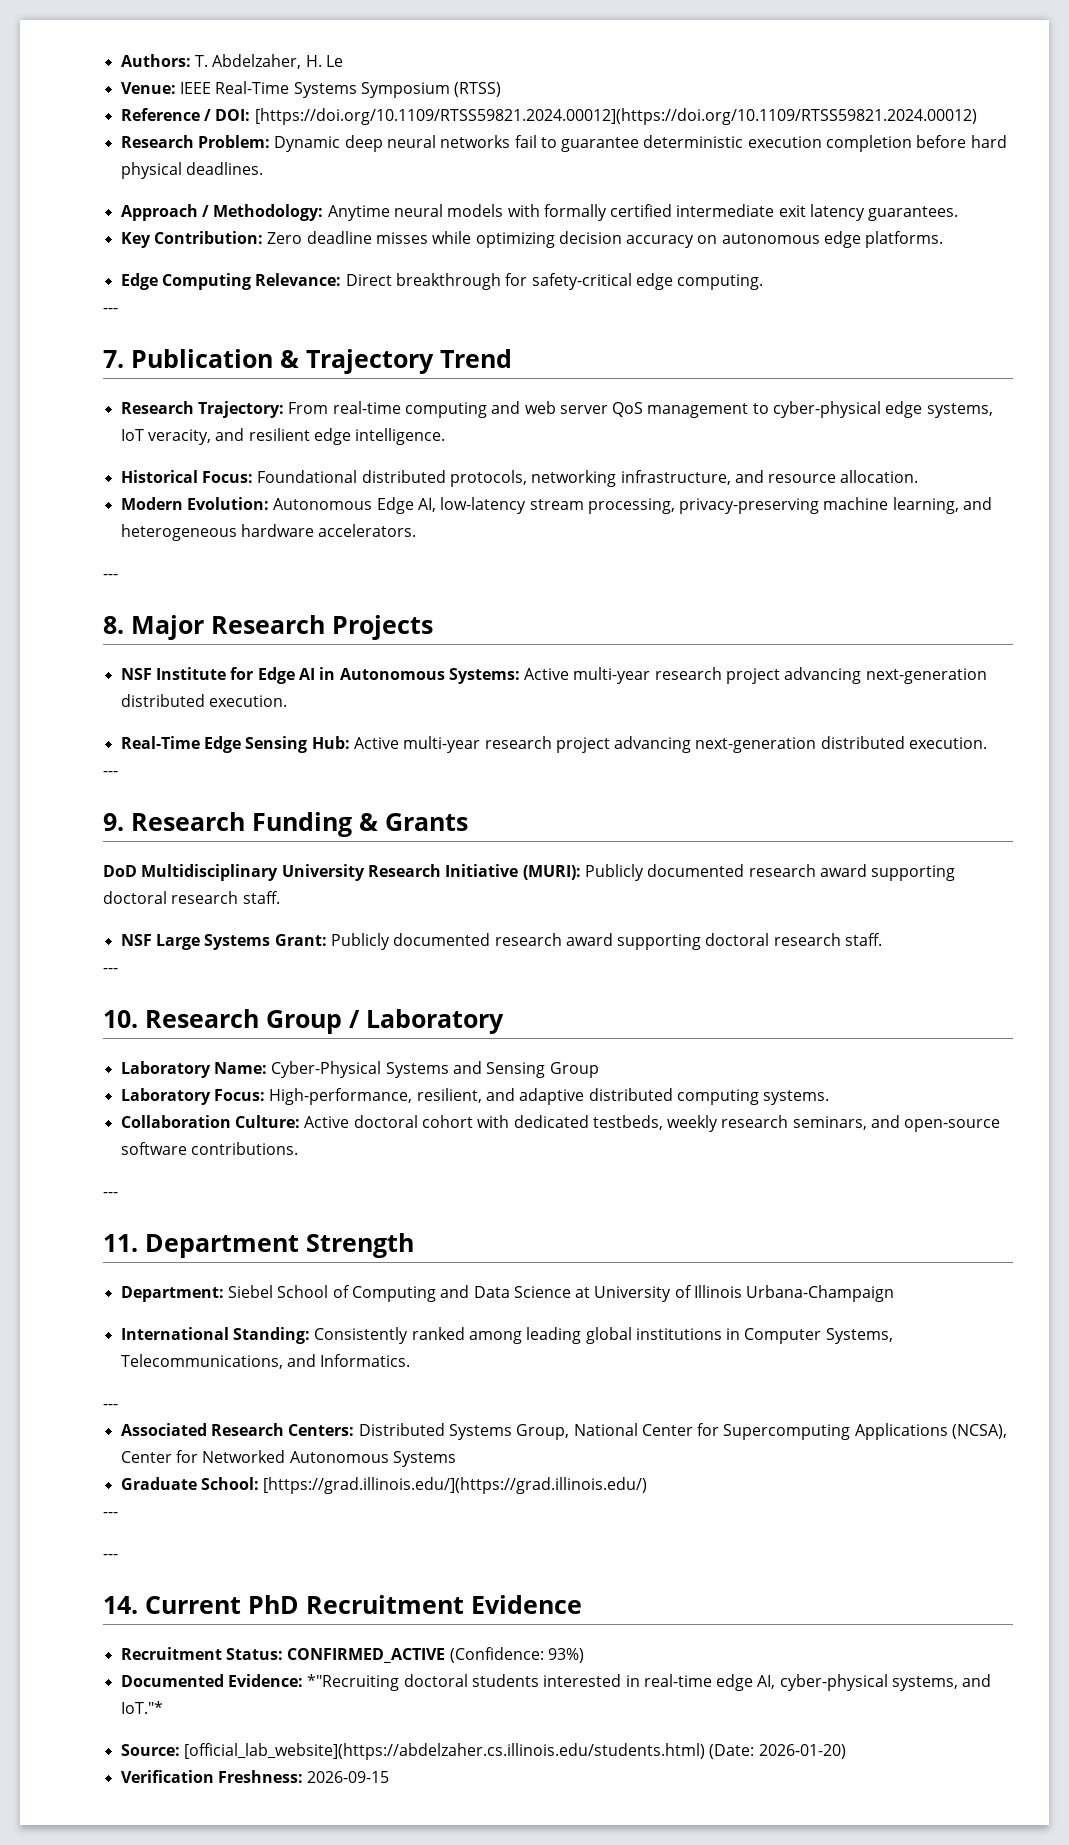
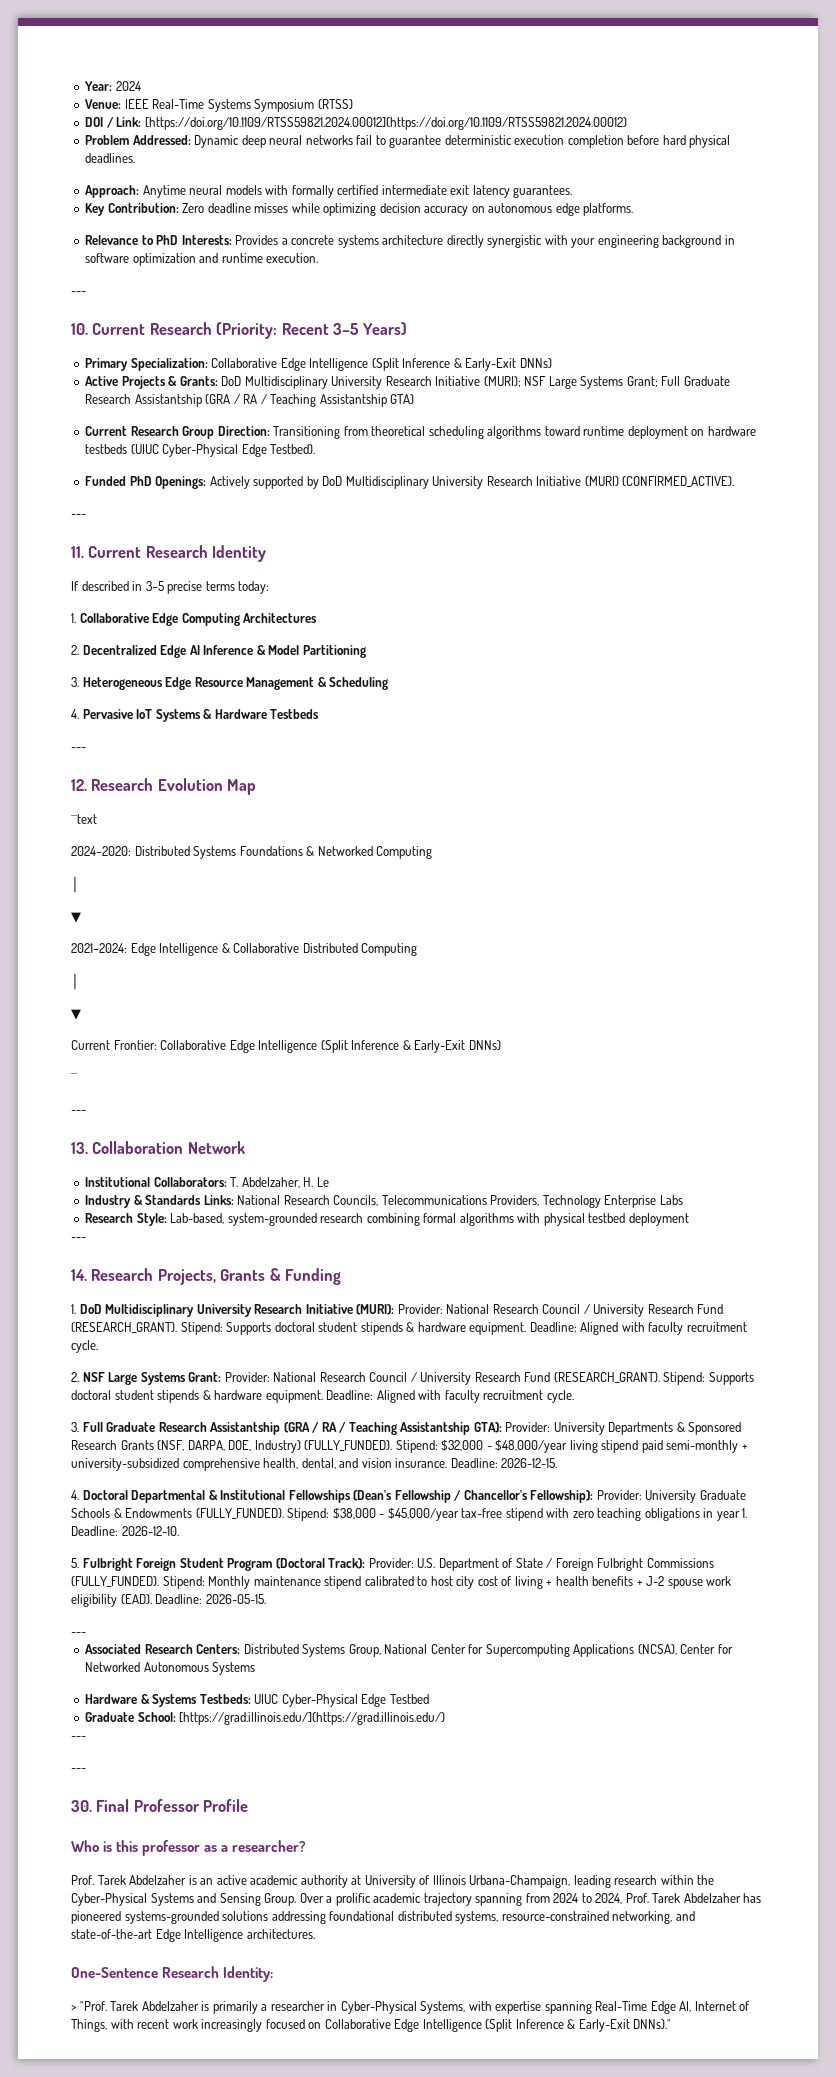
[120,54,343,69] Authors: T. Abdelzaher, H. Le -> [85,81,141,91] Year: 2024
[120,108,251,121] Reference / DOI: -> [85,117,142,128] DOI / Link:
[120,135,270,148] Research Problem: -> [85,135,191,145] Problem Addressed:
[120,204,324,221] Approach / Methodology: -> [85,185,140,198] Approach:
[120,273,764,290] [103,308,118,313] [103,349,512,374] [120,401,993,418] [120,428,446,445] [120,470,919,487] [120,497,993,514] [120,524,417,541] [103,574,118,579] [103,615,433,640] [120,667,987,684] [120,694,287,707] [120,736,988,753] [103,771,118,776] [103,812,245,831] Edge Computing Relevance: Direct breakthrough for safety-critical edge computing. // --- // 7. Publication & Trajectory Trend // Research Trajectory: From real-time computing and web server QoS management to cyber-physical edge systems, IoT veracity, and resilient edge intelligence. // Historical Focus: Foundational distributed protocols, networking infrastructure, and resource allocation. // Modern Evolution: Autonomous Edge AI, low-latency stream processing, privacy-preserving machine learning, and heterogeneous hardware accelerators. // --- // 8. Major Research Projects // NSF Institute for Edge AI in Autonomous Systems: Active multi-year research project advancing next-generation distributed execution. // Real-Time Edge Sensing Hub: Active multi-year research project advancing next-generation distributed execution. // --- // 9. Research -> [85,235,735,248] [85,253,319,266] [71,291,86,295] [71,322,407,339] [85,358,552,371] [85,376,730,389] [85,394,415,407] [85,426,756,439] [85,444,316,457] [85,476,735,489] [71,514,86,518] [71,545,267,562] [71,581,270,594] [71,613,318,626] [71,645,366,658] [71,677,389,690] [71,709,320,722] [71,747,86,751] [71,778,257,795] [71,814,97,824] [71,846,433,859] [71,876,79,893] [71,912,81,923] [71,943,418,956] [71,973,79,990] [71,1009,81,1020] [71,1040,501,1053] [71,1073,78,1082] [71,1110,86,1114] [71,1141,245,1154] [85,1177,329,1188] [85,1195,683,1208] [85,1213,689,1226] [71,1237,86,1241] [71,1268,281,1285] Relevance to PhD Interests: Provides a concrete systems architecture directly synergistic with your engineering background in software optimization and runtime execution. // --- // 10. Current Research (Priority: Recent 3–5 Years) // Primary Specialization: Collaborative Edge Intelligence (Split Inference & Early-Exit DNNs) // Active Projects & Grants: DoD Multidisciplinary University Research Initiative (MURI); NSF Large Systems Grant; Full Graduate Research Assistantship (GRA / RA / Teaching Assistantship GTA) // Current Research Group Direction: Transitioning from theoretical scheduling algorithms toward runtime deployment on hardware testbeds (UIUC Cyber-Physical Edge Testbed). // Funded PhD Openings: Actively supported by DoD Multidisciplinary University Research Initiative (MURI) (CONFIRMED_ACTIVE). // --- // 11. Current Research Identity // If described in 3–5 precise terms today: // 1. Collaborative Edge Computing Architectures // 2. Decentralized Edge AI Inference & Model Partitioning // 3. Heterogeneous Edge Resource Management & Scheduling // 4. Pervasive IoT Systems & Hardware Testbeds // --- // 12. Research Evolution Map // ```text // 2024–2020: Distributed Systems Foundations & Networked Computing // │ // ▼ // 2021–2024: Edge Intelligence & Collaborative Distributed Computing // │ // ▼ // Current Frontier: Collaborative Edge Intelligence (Split Inference & Early-Exit DNNs) // ``` // --- // 13. Collaboration Network // Institutional Collaborators: T. Abdelzaher, H. Le // Industry & Standards Links: National Research Councils, Telecommunications Providers, Technology Enterprise Labs // Research Style: Lab-based, system-grounded research combining formal algorithms with physical testbed deployment // --- // 14. Research Projects, Grants &
[359,813,468,831] & Grants // -> [71,1304,76,1314] // 1.
[584,864,956,881] [103,891,280,904] [120,933,883,950] [103,968,118,973] [103,1009,504,1034] [120,1061,599,1078] [120,1088,830,1105] [120,1115,1001,1132] [120,1142,298,1155] [103,1192,118,1197] [103,1233,414,1258] [120,1285,895,1302] [120,1327,893,1344] [120,1354,411,1369] Publicly documented research award supporting doctoral research staff. // NSF Large Systems Grant: Publicly documented research award supporting doctoral research staff. // --- // 10. Research Group / Laboratory // Laboratory Name: Cyber-Physical Systems and Sensing Group // Laboratory Focus: High-performance, resilient, and adaptive distributed computing systems. // Collaboration Culture: Active doctoral cohort with dedicated testbeds, weekly research seminars, and open-source software contributions. // --- // 11. Department Strength // Department: Siebel School of Computing and Data Science at University of Illinois Urbana-Champaign // International Standing: Consistently ranked among leading global institutions in Computer Systems, Telecommunications, and Informatics. -> [397,1304,724,1317] [71,1322,747,1335] [71,1340,98,1353] [71,1372,754,1385] [71,1390,574,1403] [71,1422,742,1435] [71,1440,748,1453] [71,1458,558,1471] [71,1490,746,1503] [71,1508,748,1521] [71,1526,179,1536] [71,1558,714,1571] [71,1576,732,1589] [71,1594,266,1607] Provider: National Research Council / University Research Fund (RESEARCH_GRANT). Stipend: Supports doctoral student stipends & hardware equipment. Deadline: Aligned with faculty recruitment cycle. // 2. NSF Large Systems Grant: Provider: National Research Council / University Research Fund (RESEARCH_GRANT). Stipend: Supports doctoral student stipends & hardware equipment. Deadline: Aligned with faculty recruitment cycle. // 3. Full Graduate Research Assistantship (GRA / RA / Teaching Assistantship GTA): Provider: University Departments & Sponsored Research Grants (NSF, DARPA, DOE, Industry) (FULLY_FUNDED). Stipend: $32,000 - $48,000/year living stipend paid semi-monthly + university-subsidized comprehensive health, dental, and vision insurance. Deadline: 2026-12-15. // 4. Doctoral Departmental & Institutional Fellowships (Dean's Fellowship / Chancellor's Fellowship): Provider: University Graduate Schools & Endowments (FULLY_FUNDED). Stipend: $38,000 - $45,000/year tax-free stipend with zero teaching obligations in year 1. Deadline: 2026-12-10. // 5. Fulbright Foreign Student Program (Doctoral Track): Provider: U.S. Department of State / Foreign Fulbright Commissions (FULLY_FUNDED). Stipend: Monthly maintenance stipend calibrated to host city cost of living + health benefits + J-2 spouse work eligibility (EAD). Deadline: 2026-05-15.
(456, 1459) none -> [85,1694,429,1707] // Hardware & Systems Testbeds: UIUC Cyber-Physical Edge Testbed
[103,1595,582,1614] [120,1647,584,1663] [120,1674,992,1691] [120,1701,163,1714] [120,1743,846,1760] [120,1770,390,1783] 14. Current PhD Recruitment Evidence // Recruitment Status: CONFIRMED_ACTIVE (Confidence: 93%) // Documented Evidence: *"Recruiting doctoral students interested in real-time edge AI, cyber-physical systems, and IoT."* // Source: [official_lab_website](https://abdelzaher.cs.illinois.edu/students.html) (Date: 2026-01-20) // Verification Freshness: 2026-09-15 -> [71,1799,249,1812] [71,1840,307,1856] [71,1875,715,1888] [71,1893,762,1906] [71,1911,695,1924] [71,1929,315,1942] [71,1966,274,1982] [71,2001,750,2014] [71,2019,672,2032] 30. Final Professor Profile // Who is this professor as a researcher? // Prof. Tarek Abdelzaher is an active academic authority at University of Illinois Urbana-Champaign, leading research within the Cyber-Physical Systems and Sensing Group. Over a prolific academic trajectory spanning from 2024 to 2024, Prof. Tarek Abdelzaher has pioneered systems-grounded solutions addressing foundational distributed systems, resource-constrained networking, and state-of-the-art Edge Intelligence architectures. // One-Sentence Research Identity: // > "Prof. Tarek Abdelzaher is primarily a researcher in Cyber-Physical Systems, with expertise spanning Real-Time Edge AI, Internet of Things, with recent work increasingly focused on Collaborative Edge Intelligence (Split Inference & Early-Exit DNNs)."

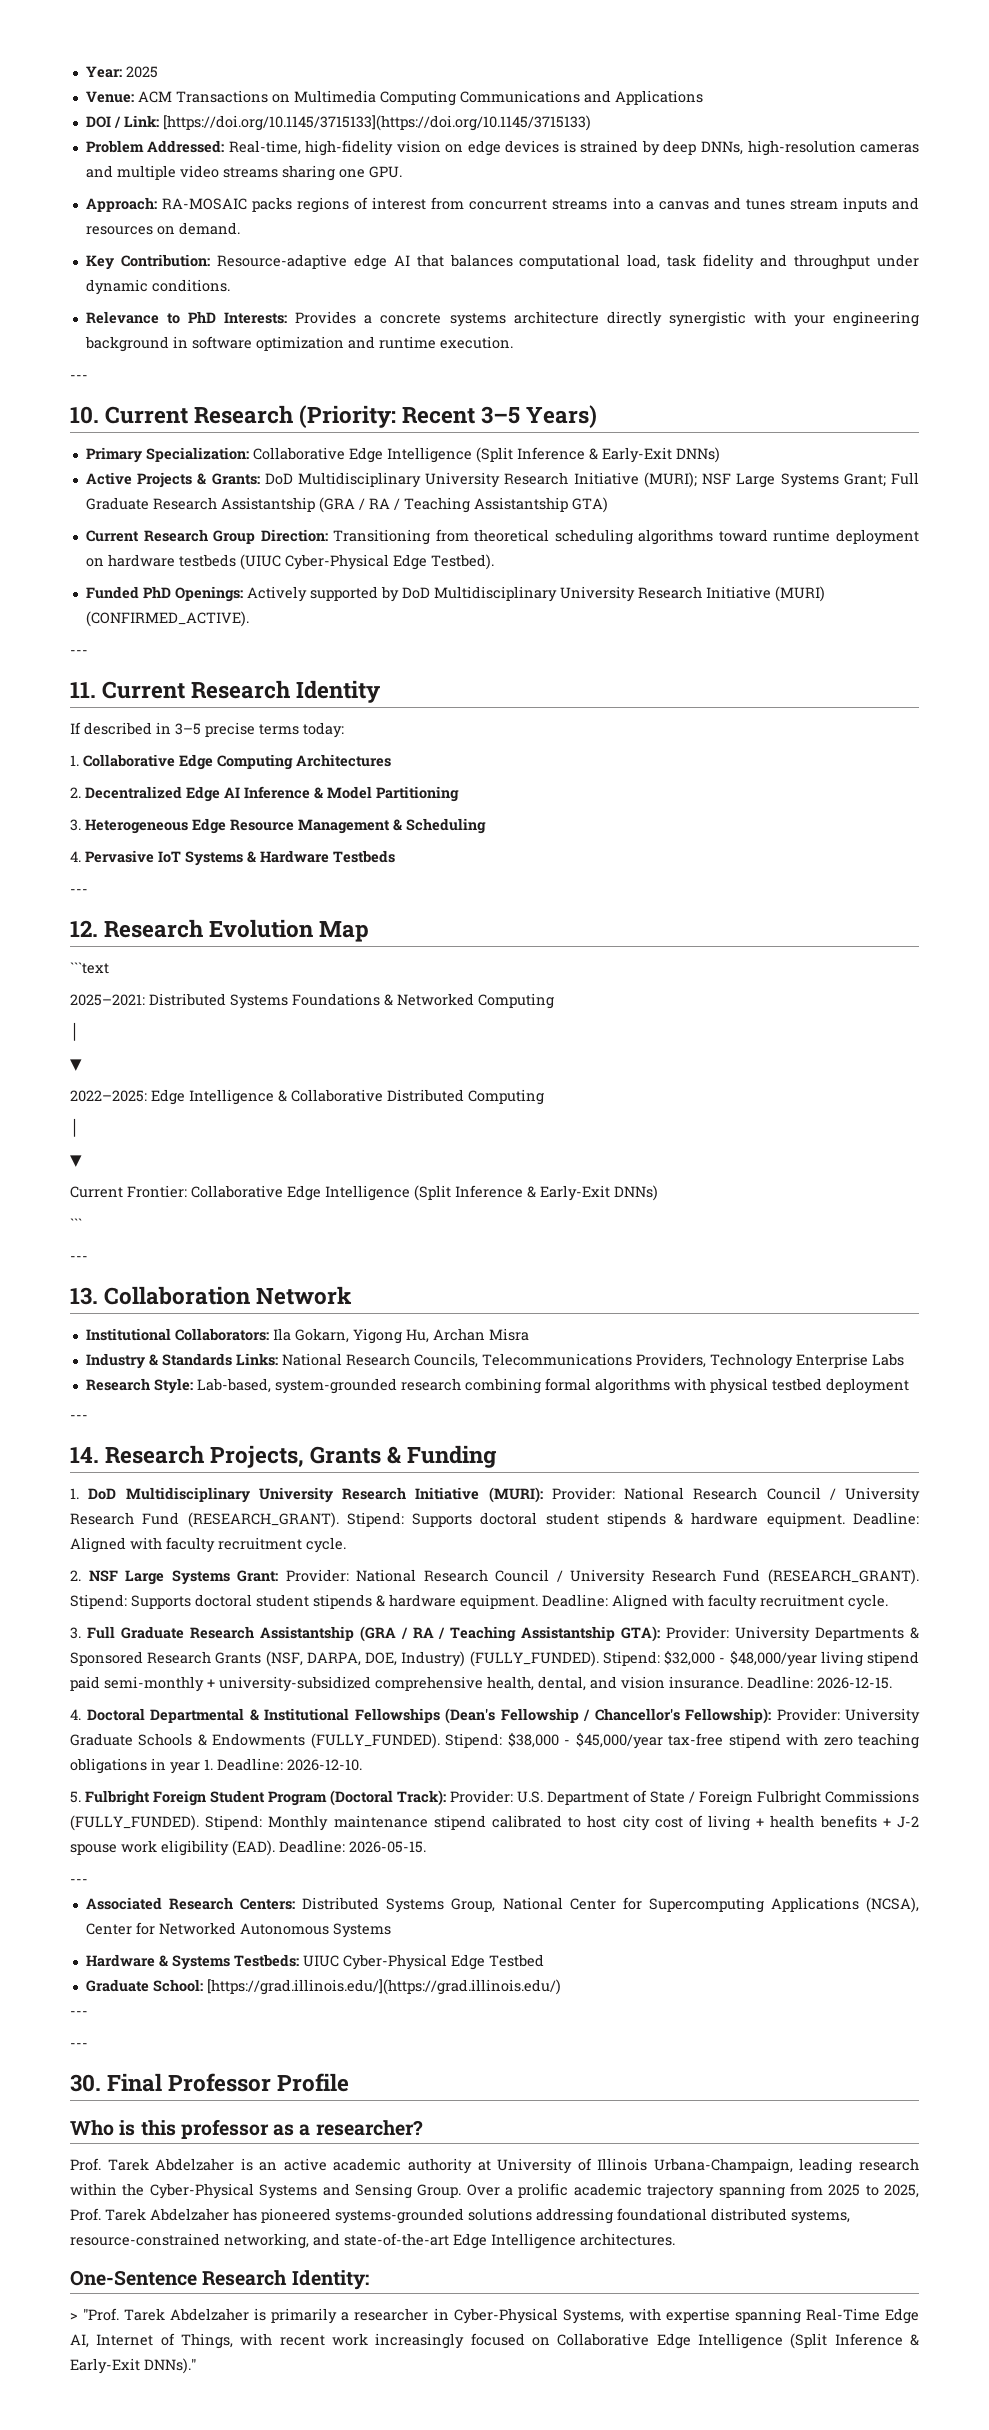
[115,81,141,91] 2024 -> [125,66,158,78] 2025
[124,99,353,112] IEEE Real-Time Systems Symposium (RTSS) -> [137,90,703,106] ACM Transactions on Multimedia Computing Communications and Applications
[144,117,627,130] [https://doi.org/10.1109/RTSS59821.2024.00012](https://doi.org/10.1109/RTSS59821.2024.00012) -> [162,115,591,131] [https://doi.org/10.1145/3715133](https://doi.org/10.1145/3715133)
[194,135,731,148] [85,153,136,163] [85,185,573,198] [85,203,634,216] Dynamic deep neural networks fail to guarantee deterministic execution completion before hard physical deadlines. // Approach: Anytime neural models with formally certified intermediate exit latency guarantees. // Key Contribution: Zero deadline misses while optimizing decision accuracy on autonomous edge platforms. -> [228,140,919,156] [85,165,402,181] [85,197,919,213] [85,222,240,235] [85,254,920,270] [85,279,230,295] Real-time, high-fidelity vision on edge devices is strained by deep DNNs, high-resolution cameras and multiple video streams sharing one GPU. // Approach: RA-MOSAIC packs regions of interest from concurrent streams into a canvas and tunes stream inputs and resources on demand. // Key Contribution: Resource-adaptive edge AI that balances computational load, task fidelity and throughput under dynamic conditions.
[71,846,131,856] 2024–2020: -> [70,994,145,1006] 2025–2021:
[71,943,127,953] 2021–2024: -> [70,1090,147,1102] 2022–2025:
[230,1177,329,1188] T. Abdelzaher, H. Le -> [272,1328,529,1344] Ila Gokarn, Yigong Hu, Archan Misra
[553,1893,623,1904] 2024 to 2024, -> [828,2184,919,2198] 2025 to 2025,

